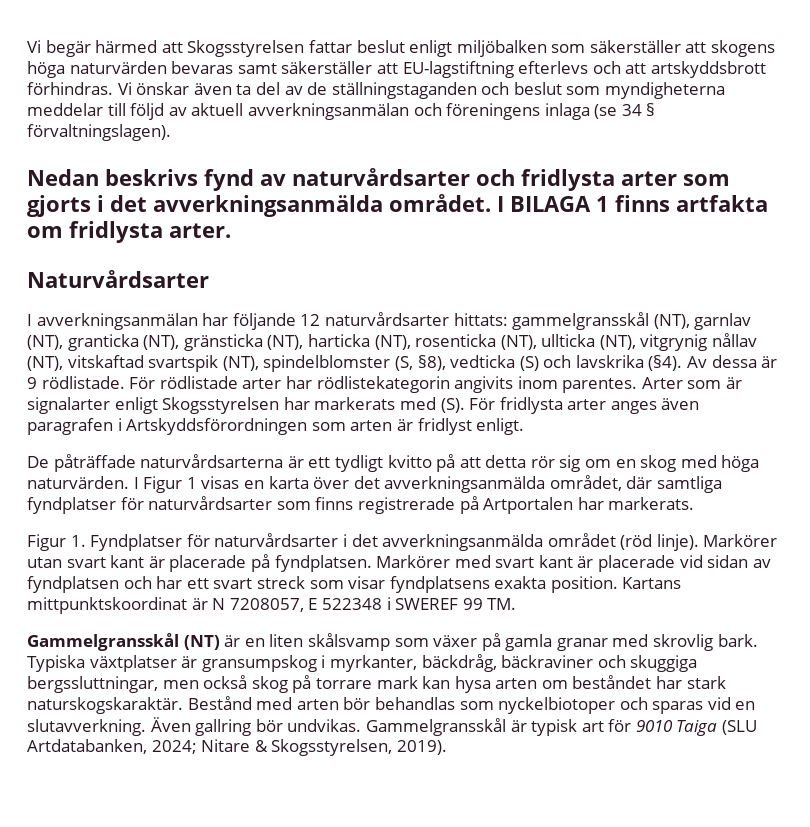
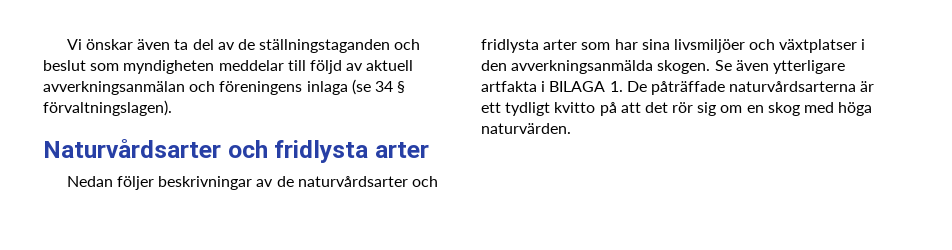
[27,40,776,57] [27,61,766,78] [27,82,132,95] Vi begär härmed att Skogsstyrelsen fattar beslut enligt miljöbalken som säkerställer att skogens höga naturvärden bevaras samt säkerställer att EU-lagstiftning efterlevs och att artskyddsbrott förhindras. Vi -> [66,39,82,50] Vi
[605,82,726,99] myndigheterna -> [123,60,215,74] myndigheten
[27,169,286,191] Nedan beskrivs fynd av -> [43,139,429,163] [66,176,294,190] Naturvårdsarter och fridlysta arter // Nedan följer beskrivningar av de
[27,194,768,217] [27,221,231,243] [27,270,209,288] [27,312,752,330] [27,333,758,351] [27,355,778,372] [27,376,743,393] [27,397,700,414] [27,418,525,435] gjorts i det avverkningsanmälda området. I BILAGA 1 finns artfakta om fridlysta arter. // Naturvårdsarter // I avverkningsanmälan har följande 12 naturvårdsarter hittats: gammelgransskål (NT), garnlav (NT), granticka (NT), gränsticka (NT), harticka (NT), rosenticka (NT), ullticka (NT), vitgrynig nållav (NT), vitskaftad svartspik (NT), spindelblomster (S, §8), vedticka (S) och lavskrika (§4). Av dessa är 9 rödlistade. För rödlistade arter har rödlistekategorin angivits inom parentes. Arter som är signalarter enligt Skogsstyrelsen har markerats med (S). För fridlysta arter anges även paragrafen i Artskyddsförordningen som arten är fridlyst enligt. // -> [614,39,866,53] [481,60,845,74] [481,81,623,92] har sina livsmiljöer och växtplatser i den avverkningsanmälda skogen. Se även ytterligare artfakta i BILAGA 1.
[485,455,527,468] detta -> [644,102,668,113] det
[133,475,723,493] [27,496,695,514] [27,533,778,551] [27,554,771,572] [27,576,682,593] [27,597,517,614] [27,633,758,651] [27,654,698,672] [27,675,726,693] [27,696,756,714] [27,717,758,736] [27,739,447,756] I Figur 1 visas en karta över det avverkningsanmälda området, där samtliga fyndplatser för naturvårdsarter som finns registrerade på Artportalen har markerats. // Figur 1. Fyndplatser för naturvårdsarter i det avverkningsanmälda området (röd linje). Markörer utan svart kant är placerade på fyndplatsen. Markörer med svart kant är placerade vid sidan av fyndplatsen och har ett svart streck som visar fyndplatsens exakta position. Kartans mittpunktskoordinat är N 7208057, E 522348 i SWEREF 99 TM. // Gammelgransskål (NT) är en liten skålsvamp som växer på gamla granar med skrovlig bark. Typiska växtplatser är gransumpskog i myrkanter, bäckdråg, bäckraviner och skuggiga bergssluttningar, men också skog på torrare mark kan hysa arten om beståndet har stark naturskogskaraktär. Bestånd med arten bör behandlas som nyckelbiotoper och sparas vid en slutavverkning. Även gallring bör undvikas. Gammelgransskål är typisk art för 9010 Taiga (SLU Artdatabanken, 2024; Nitare & Skogsstyrelsen, 2019). -> (571, 128) none

